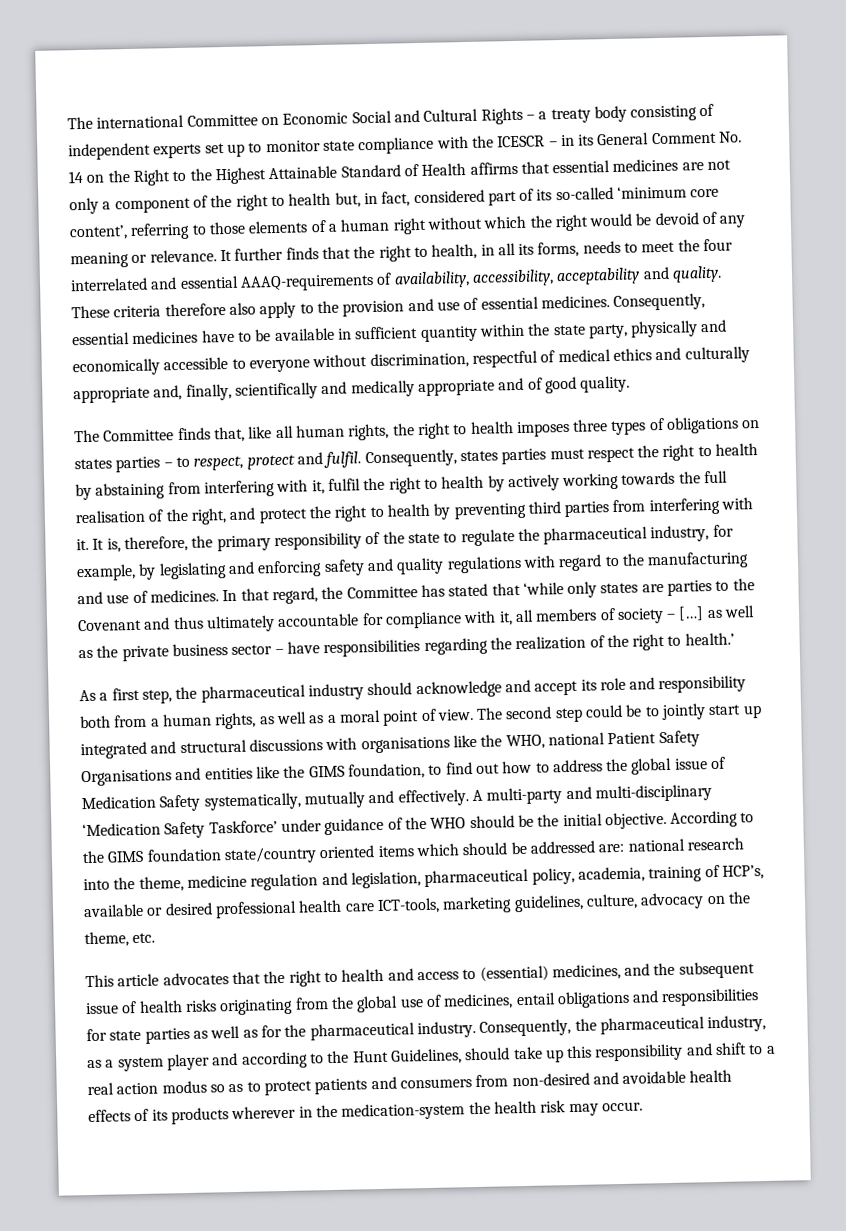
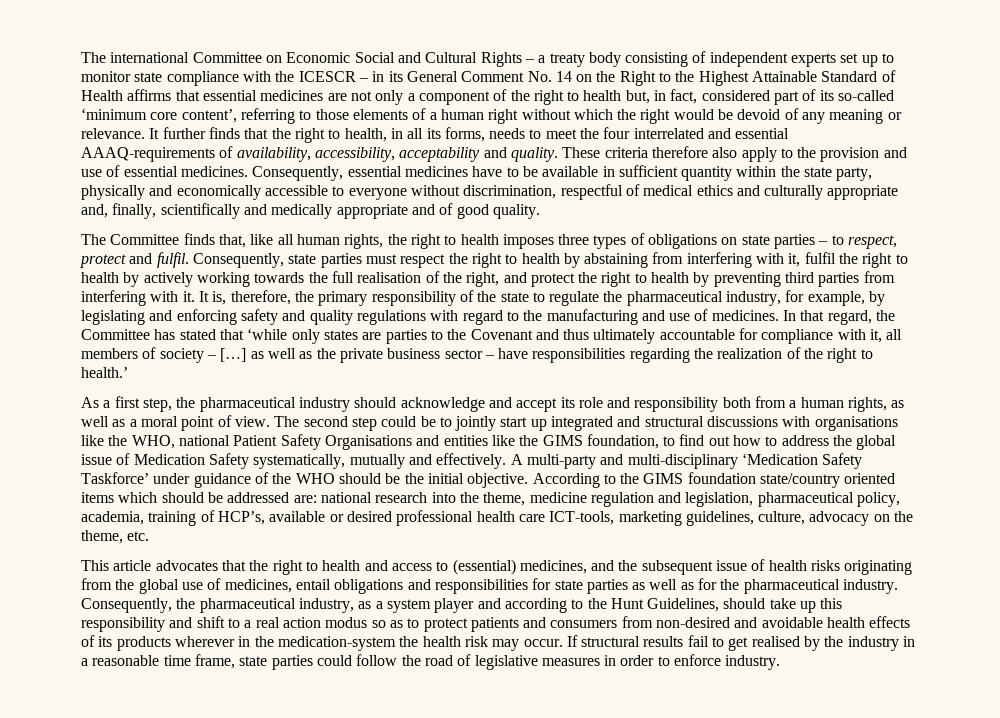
[74,458,112,470] states -> [741,235,770,245] state
[459,450,498,462] states -> [288,254,317,264] state
(643, 1106) none -> [566,635,916,651] [81,654,781,670] If structural results fail to get realised by the industry in a reasonable time frame, state parties could follow the road of legislative measures in order to enforce industry.

